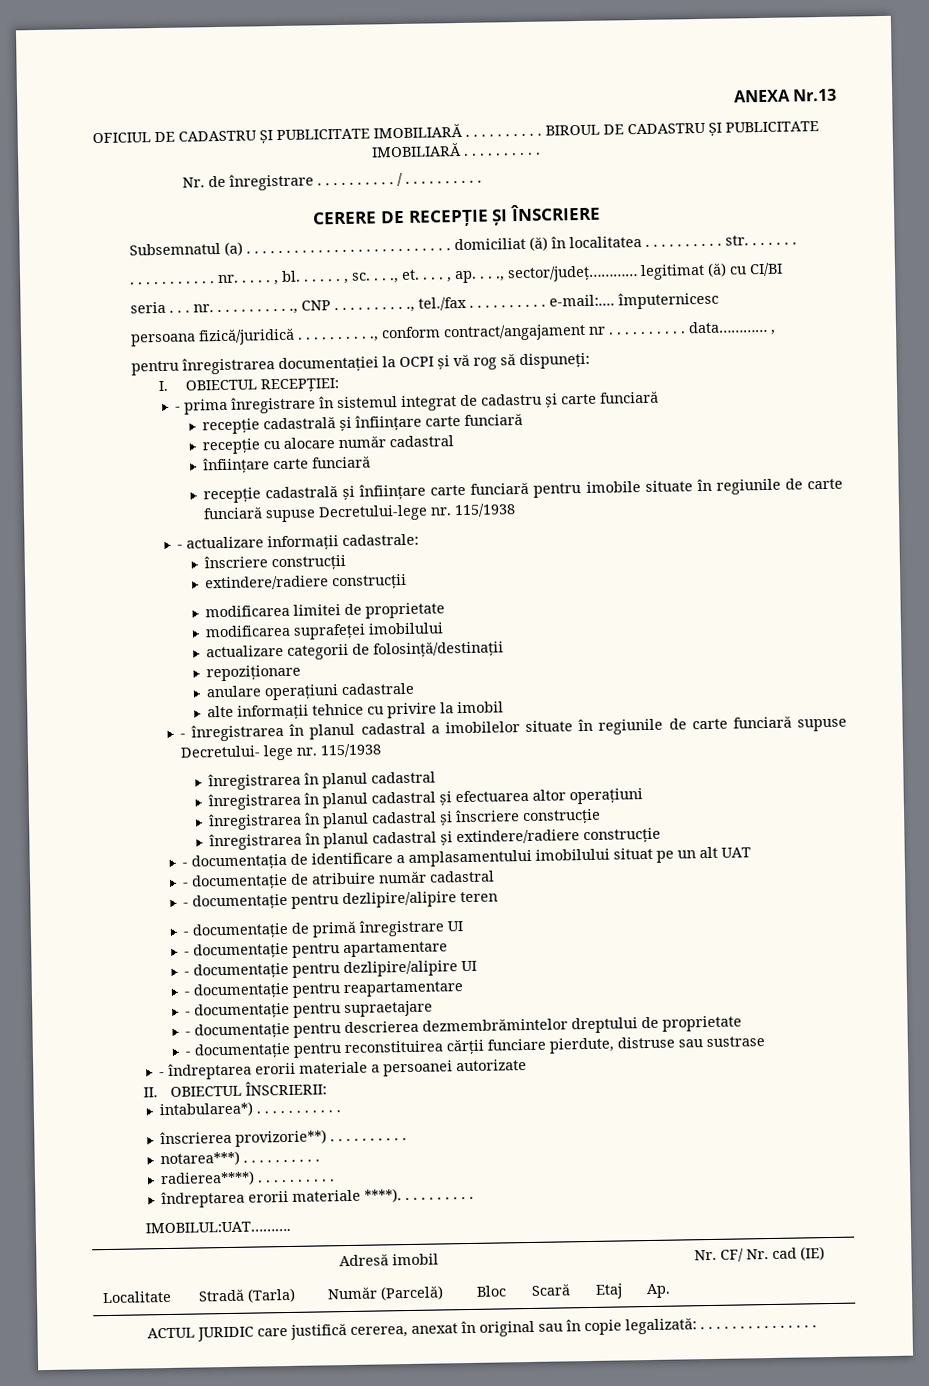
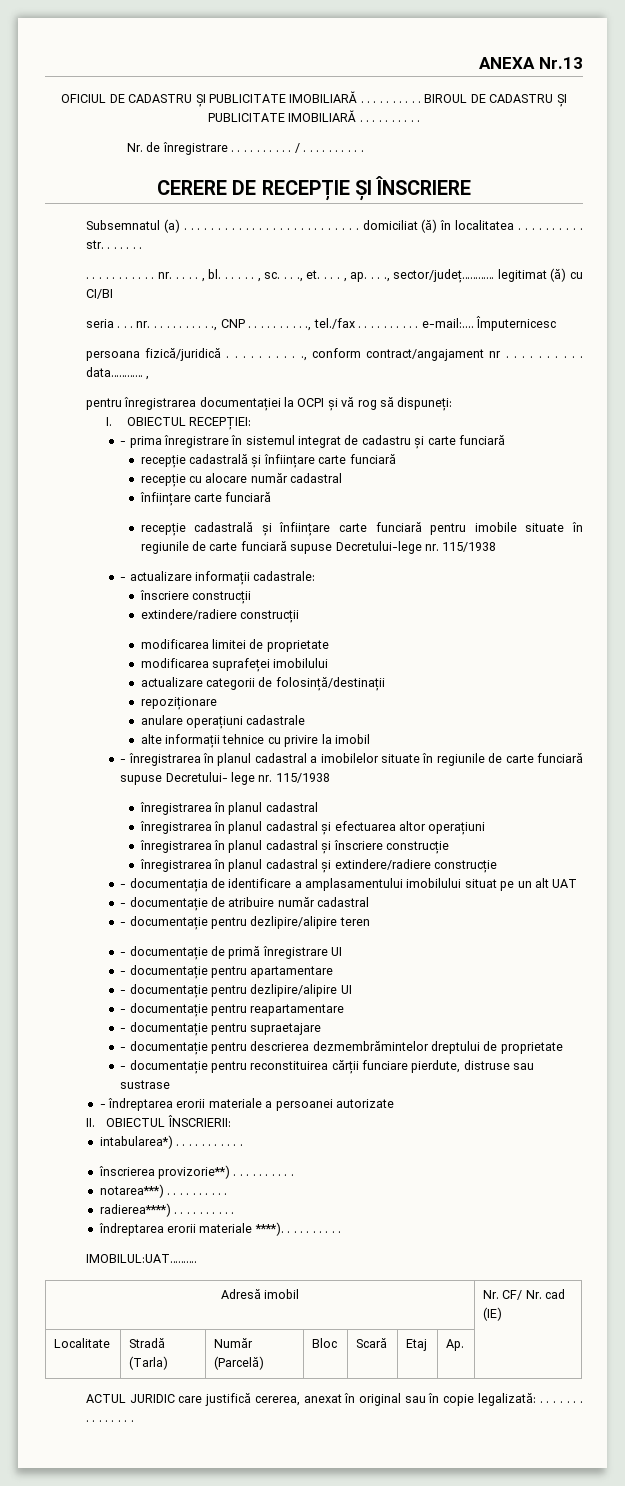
[618,291,720,310] împuternicesc -> [476,316,557,331] Împuternicesc

